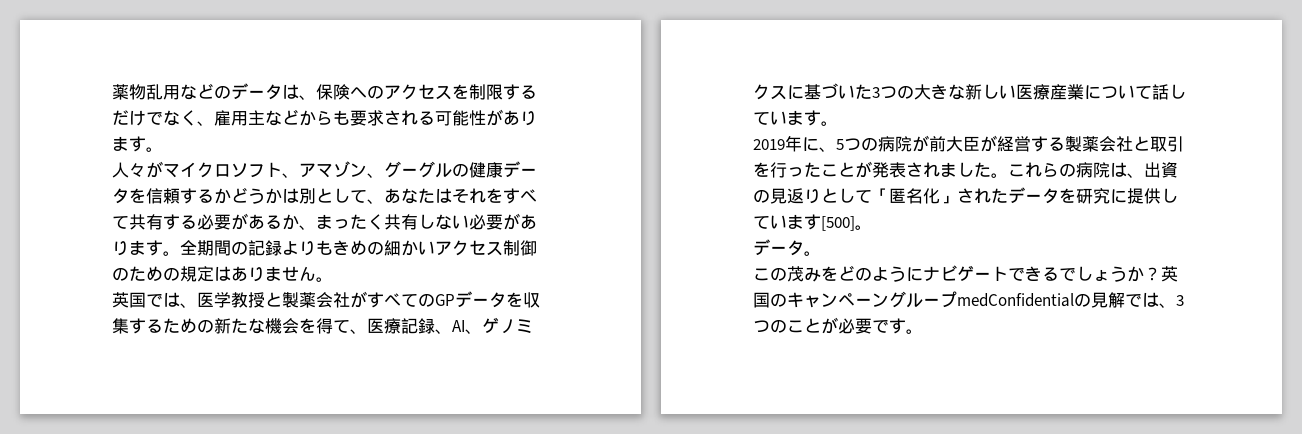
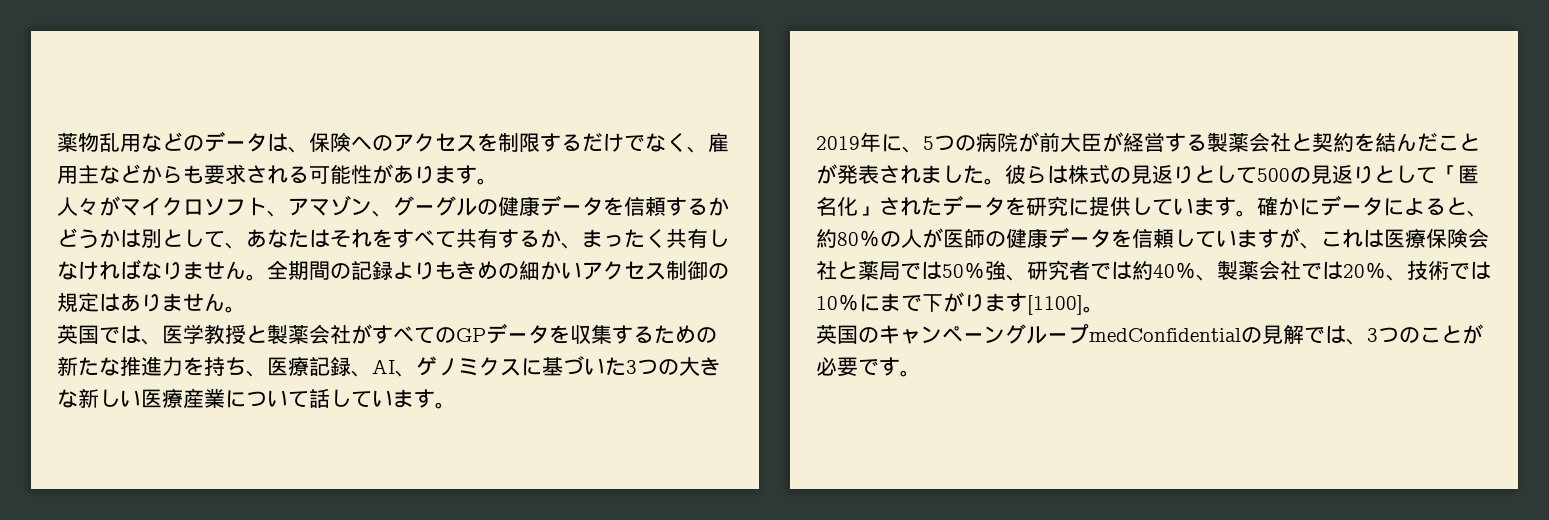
[197,213,282,230] 必要がある -> (540, 238) none
[452,213,537,230] [112,240,163,256] い必要があります -> [78,260,246,280] ければなりません
[129,266,180,281] ための -> (729, 271) none
[265,318,350,334] 機会を得て -> [120,356,246,376] 推進力を持ち
[1150,136,1184,152] [753,162,821,178] 取引を行った -> [1312,133,1438,152] 契約を結んだ
[1008,162,1178,178] これらの病院は、出資 -> [1005,164,1290,184] 彼らは株式の見返りとして500
[821,216,872,231] [753,239,821,256] [753,265,1161,282] [500]。 // データ。 // この茂みをどのようにナビゲートできるでしょうか？ -> [1236,195,1488,217] [816,227,1489,249] [816,260,1491,281] [816,292,1104,315] 。確かにデータによると、約80％の人が医師の健康データを信頼していますが、これは医療保険会社と薬局では50％強、研究者では約40％、製薬会社では20％、技術では10％にまで下がります[1100]。 //

